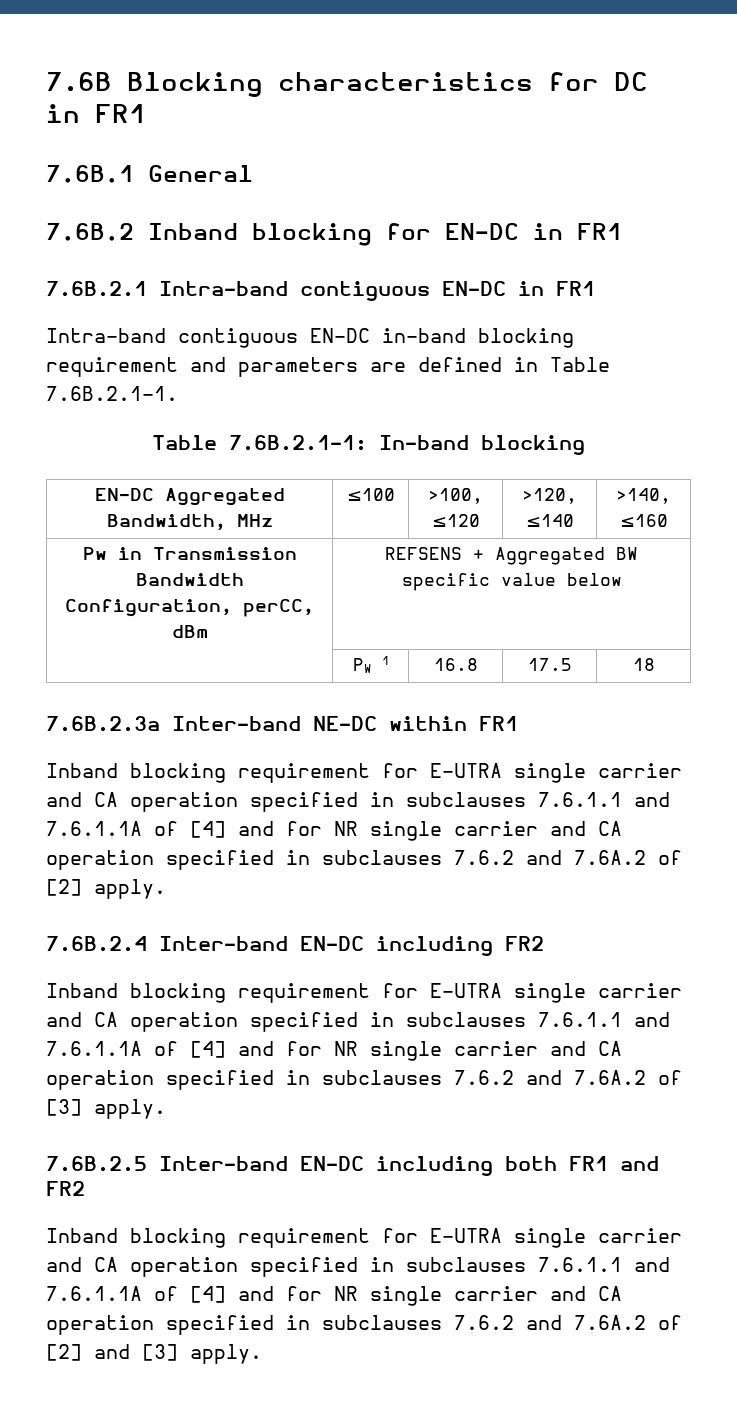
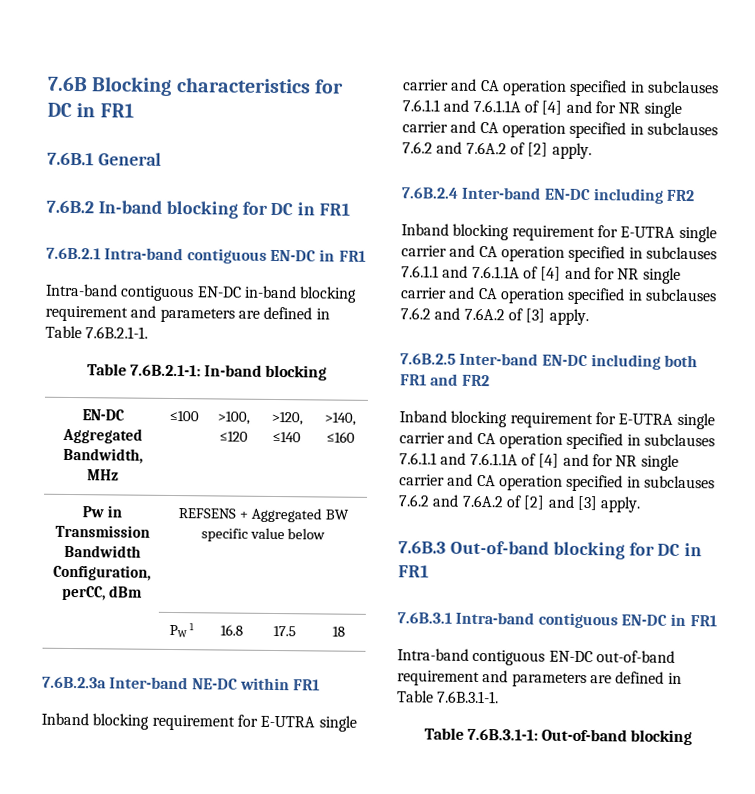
[148,223,519,246] Inband blocking for EN-DC -> [97,200,294,219] In-band blocking for DC
(262, 1354) none -> [398,540,703,560] [398,564,429,578] [397,611,717,629] [397,648,675,666] [397,670,682,688] [397,690,500,704] [423,727,693,746] // 7.6B.3 Out-of-band blocking for DC in FR1 // 7.6B.3.1 Intra-band contiguous EN-DC in FR1 // Intra-band contiguous EN-DC out-of-band requirement and parameters are defined in Table 7.6B.3.1-1. // Table 7.6B.3.1-1: Out-of-band blocking

